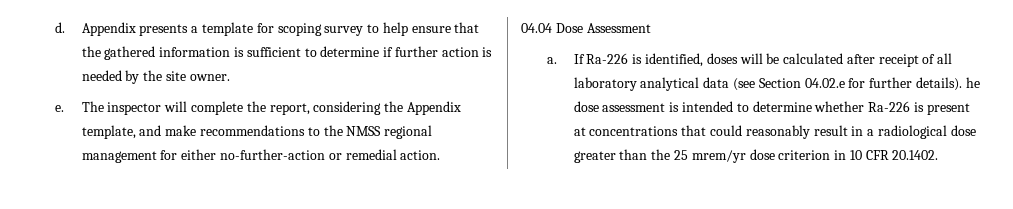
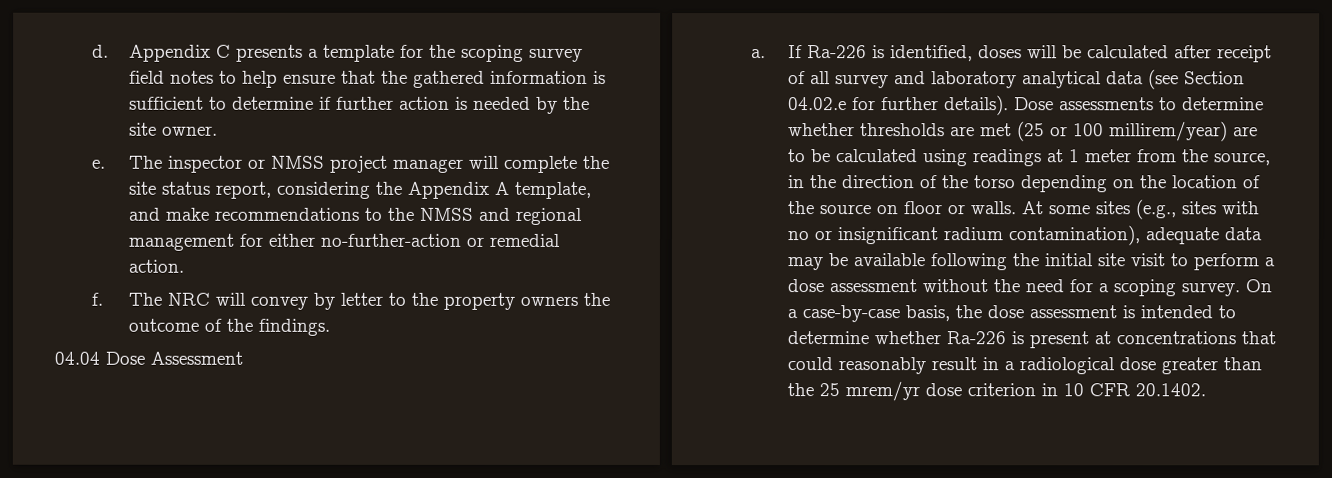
(136, 29) none -> [215,44,231,58] C
(274, 28) none -> [428,44,456,58] the
(364, 31) none -> [128,70,214,84] field notes
(162, 108) none -> [247,155,464,173] or NMSS project manager
(266, 106) none -> [128,181,211,195] site status
(461, 108) none -> [494,181,510,195] A
(382, 131) none -> [478,207,511,221] and
(441, 155) none -> [90,292,610,310] [127,318,330,336] // f. The NRC will convey by letter to the property owners the outcome of the findings.
(953, 58) none -> [834,71,926,89] survey and
[965,77,980,88] he -> [1013,97,1264,111] [787,121,1258,142] [787,149,1271,167] [787,175,1261,193] [787,199,1260,220] [786,225,1263,246] [786,253,1275,271] [786,279,1272,297] [786,305,982,323] Dose assessments to determine whether thresholds are met (25 or 100 millirem/year) are to be calculated using readings at 1 meter from the source, in the direction of the torso depending on the location of the source on floor or walls. At some sites (e.g., sites with no or insignificant radium contamination), adequate data may be available following the initial site visit to perform a dose assessment without the need for a scoping survey. On a case-by-case basis, the

